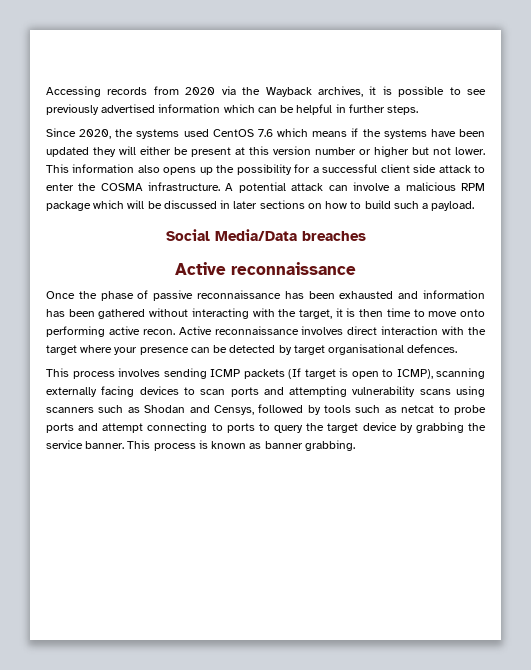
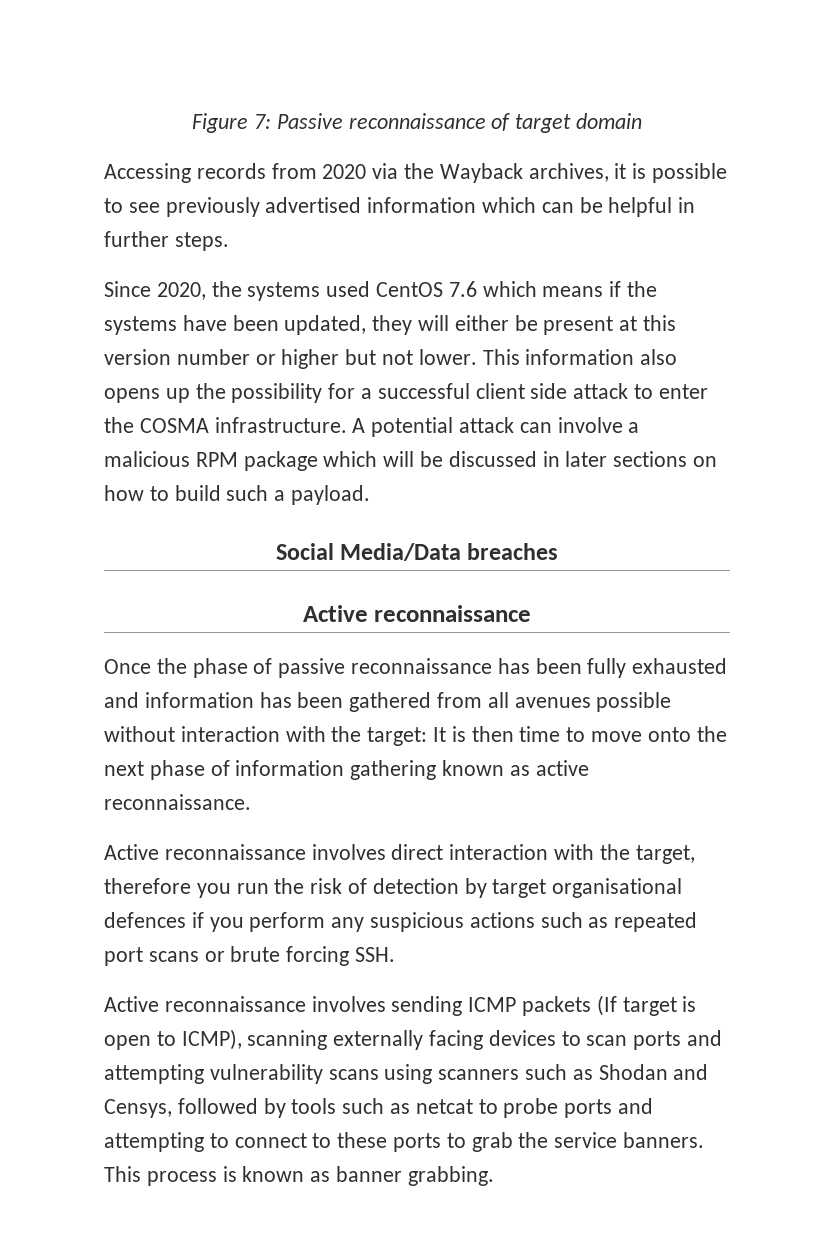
(46, 91) none -> [192,113,642,133] Figure 7: Passive reconnaissance of target domain //
[46,147,89,157] updated -> [284,315,367,335] updated,
(335, 295) none -> [587,658,627,678] fully
[149,308,343,319] without interacting with the target, it -> [437,692,672,712] [104,726,447,746] from all avenues possible without interaction with the target: It
[46,326,175,337] performing active recon. -> [696,726,727,742] [104,760,589,780] [104,794,251,810] the next phase of information gathering known as active reconnaissance. //
[46,344,458,355] [46,368,115,379] target where your presence can be detected by target organisational defences. // This process -> [635,845,695,864] [104,878,683,898] [104,912,698,932] [104,946,396,966] [104,996,306,1012] target, therefore you run the risk of detection by target organisational defences if you perform any suspicious actions such as repeated port scans or brute forcing SSH. // Active reconnaissance
[102,422,464,433] attempt connecting to ports to query the target device by grabbing -> [104,1132,513,1152] attempting to connect to these ports to grab
[85,441,125,449] banner. -> [623,1132,705,1148] banners.

